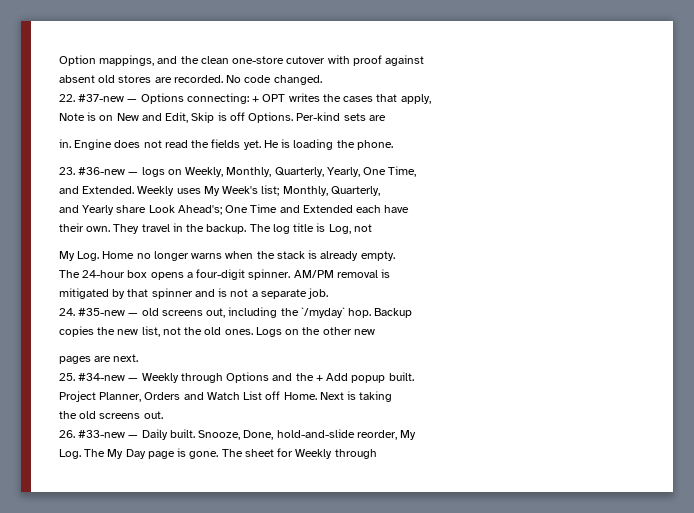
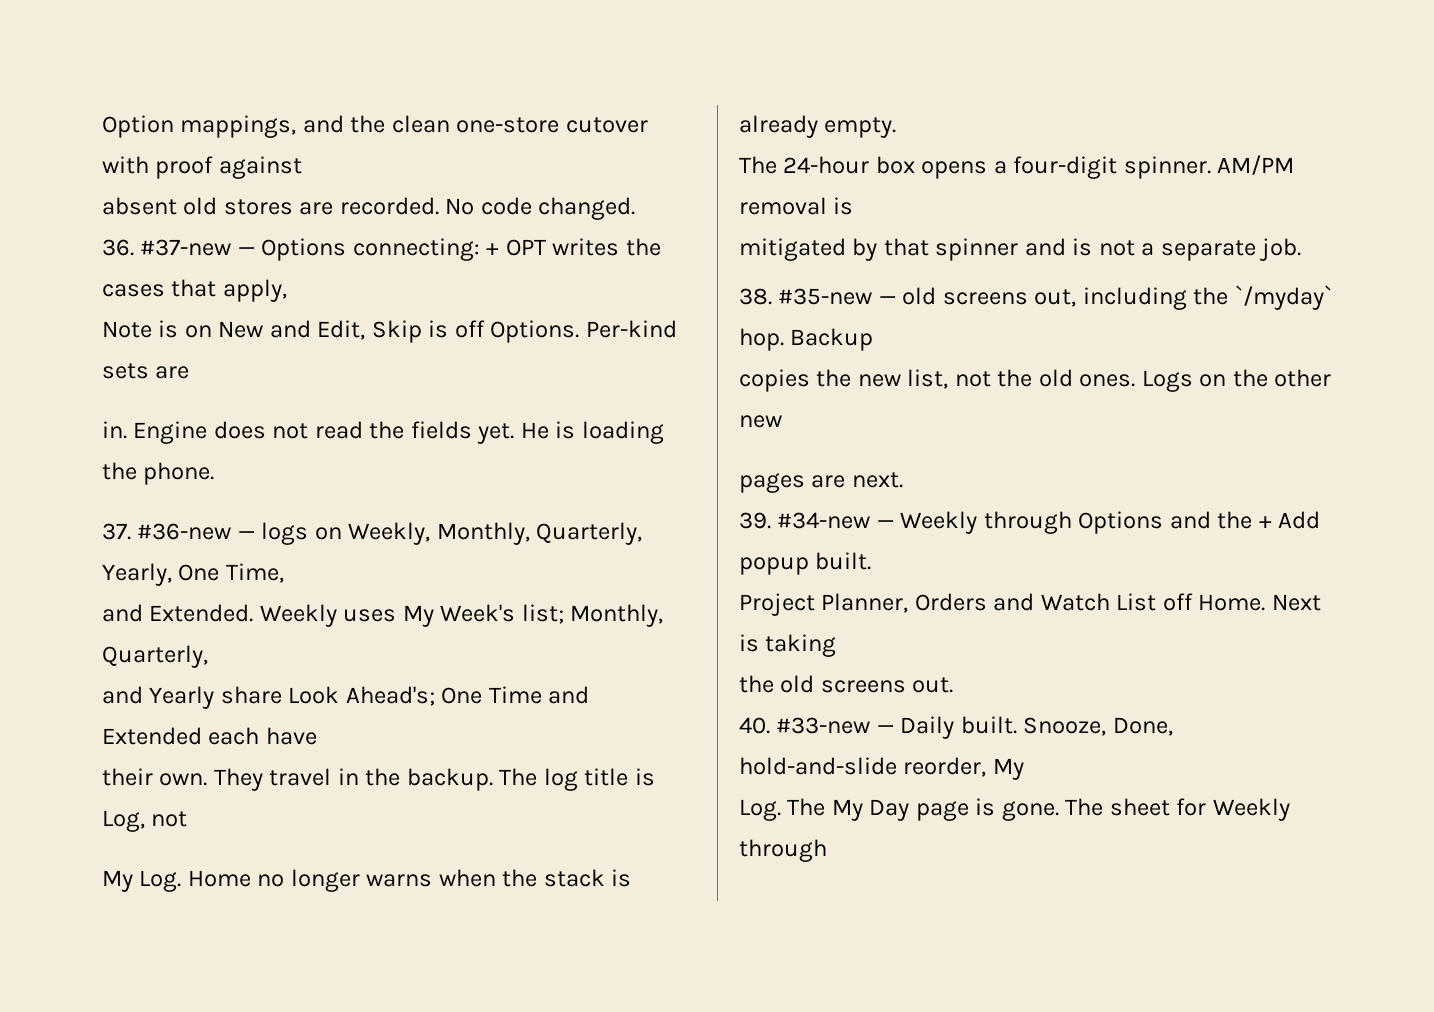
[59,94,75,102] 22. -> [102,239,134,256] 36.
[59,167,75,175] 23. -> [102,523,131,540] 37.
[59,308,75,316] 24. -> [739,288,772,305] 38.
[59,373,75,381] 25. -> [739,512,771,529] 39.
[59,430,75,438] 26. -> [739,717,770,734] 40.

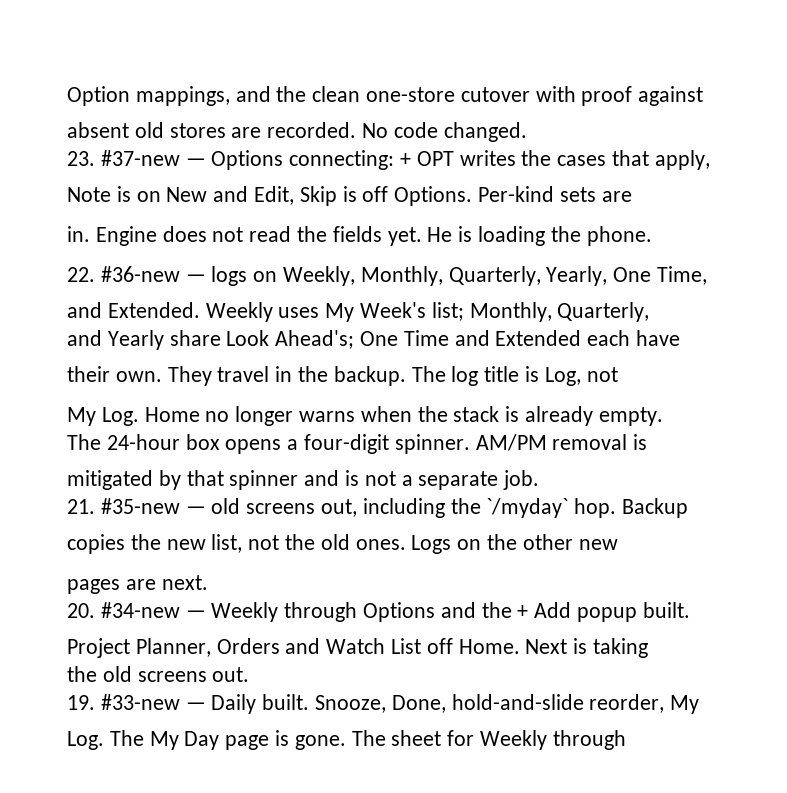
[102,239,134,256] 36. -> [67,151,95,166] 23.
[102,523,131,540] 37. -> [67,267,95,282] 22.
[739,288,772,305] 38. -> [67,499,95,514] 21.
[739,512,771,529] 39. -> [67,603,95,618] 20.
[739,717,770,734] 40. -> [67,695,95,710] 19.

